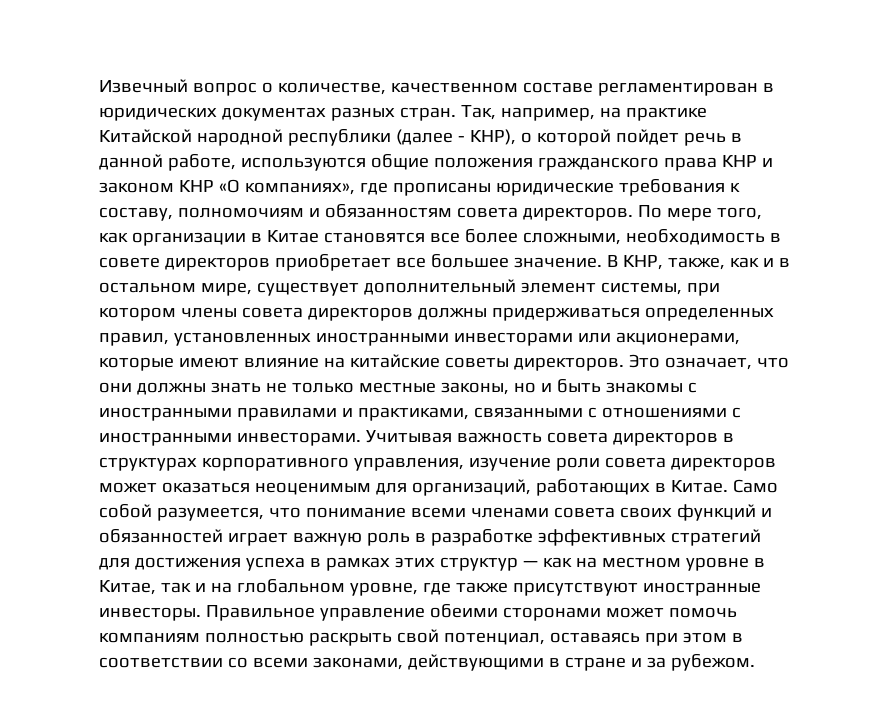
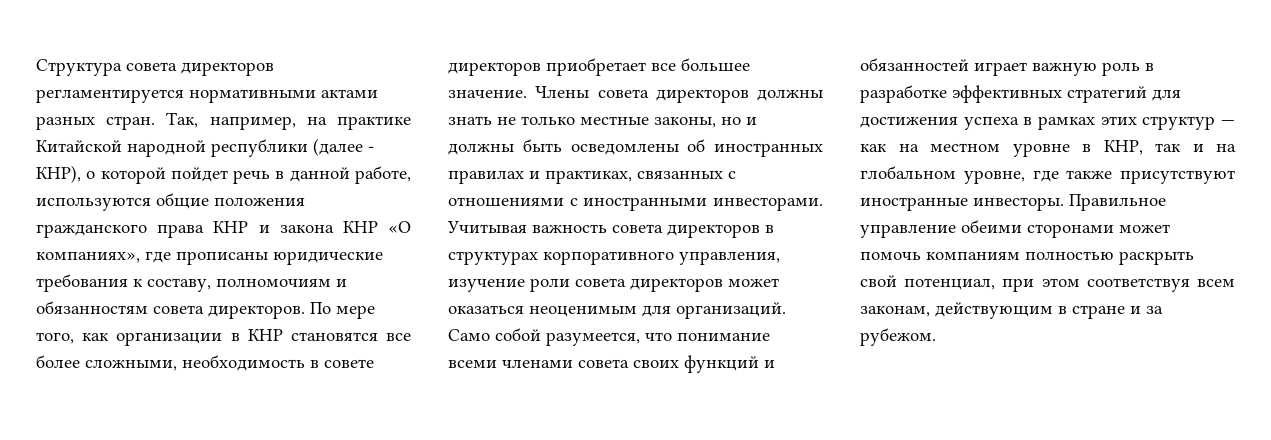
[99,79,774,96] [99,107,326,121] Извечный вопрос о количестве, качественном составе регламентирован в юридических документах -> [36,59,274,76] [36,89,378,103] Структура совета директоров регламентируется нормативными актами
[99,182,174,193] законом -> [279,225,334,233] закона
[266,230,319,243] Китае -> [247,329,283,341] КНР
[606,255,790,270] [99,279,720,296] [99,307,774,321] [99,332,740,346] [99,354,789,371] [99,382,132,393] В КНР, также, как и в остальном мире, существует дополнительный элемент системы, при котором члены совета директоров должны придерживаться определенных правил, установленных иностранными инвесторами или акционерами, которые имеют влияние на китайские советы директоров. Это означает, что они -> [535,86,749,103] Члены совета директоров
[556,379,697,393] [99,407,583,421] быть знакомы с иностранными правилами и практиками, связанными -> [448,139,823,157] [448,170,723,184] должны быть осведомлены об иностранных правилах и практиках, связанных
[411,479,728,496] организаций, работающих в Китае. -> [676,302,786,319] организаций.
[99,580,156,595] Китае, -> [1103,140,1143,155] КНР,
[549,632,640,643] оставаясь -> (996, 284) none
[731,633,743,642] [99,654,544,671] в соответствии со всеми законами, действующими -> [1086,278,1235,292] [860,302,1053,319] соответствуя всем законам, действующим

